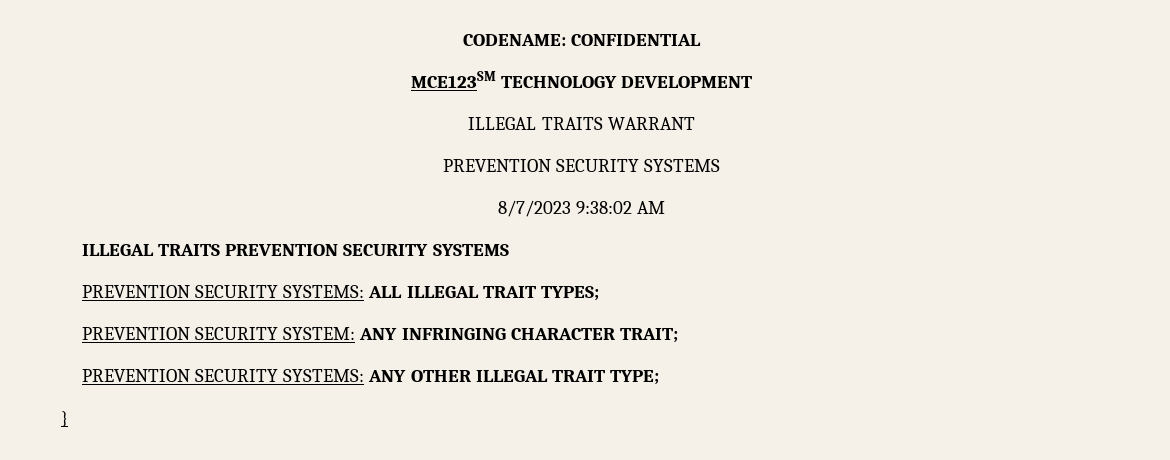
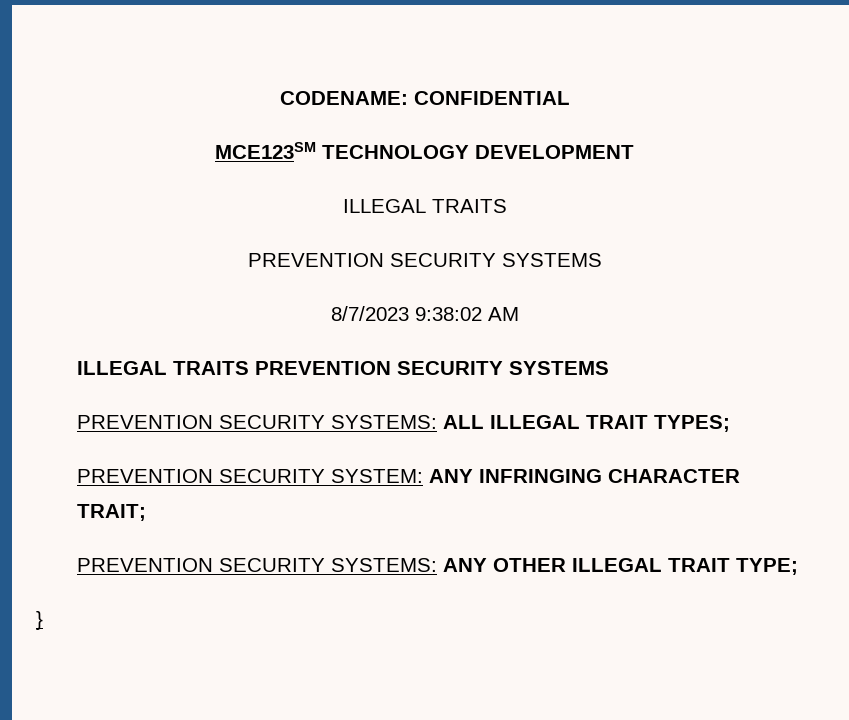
[607,117,695,130] WARRANT -> (507, 206) none

